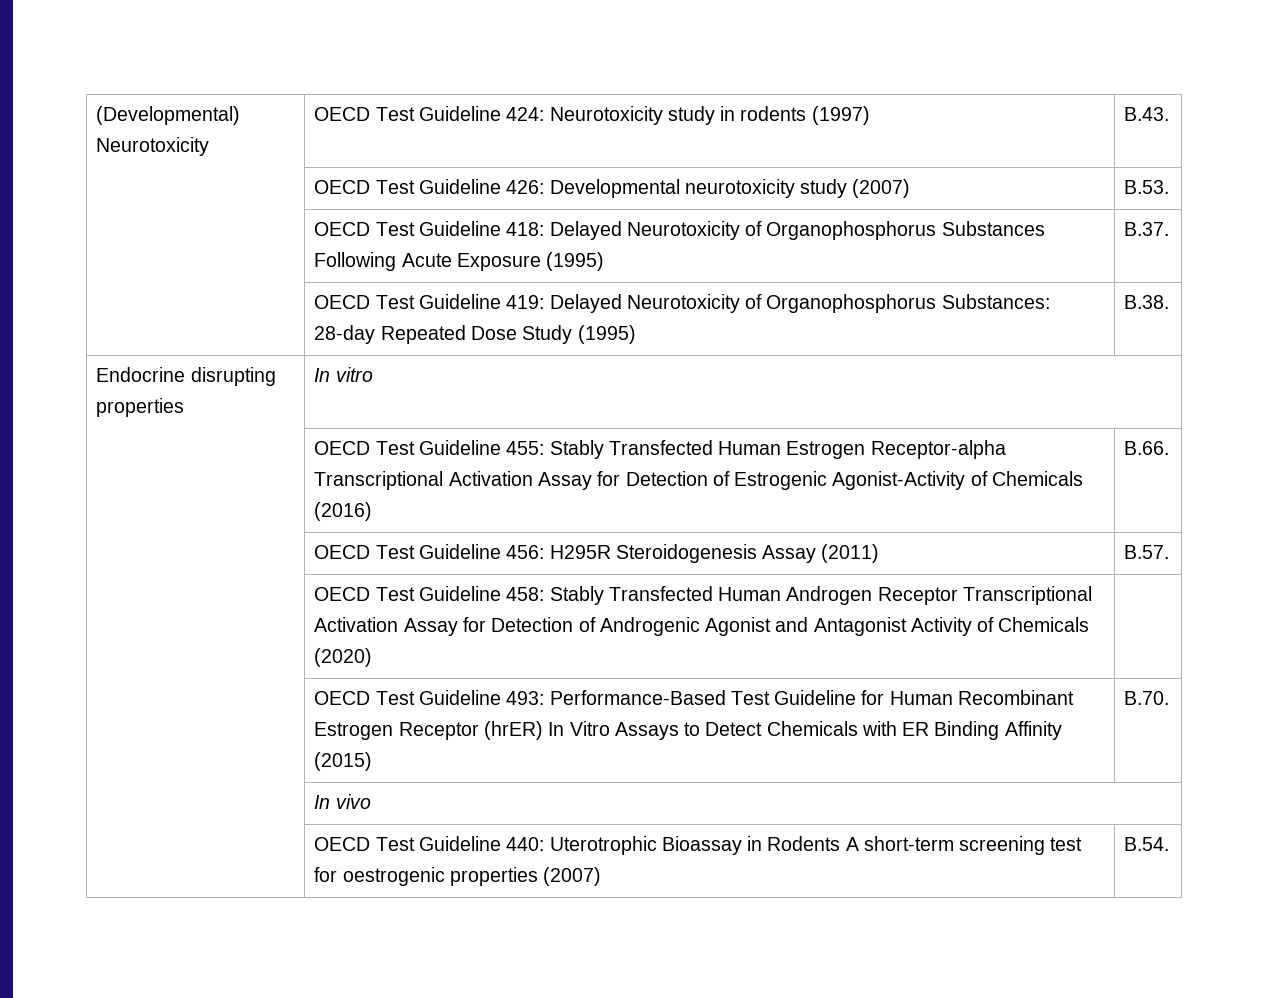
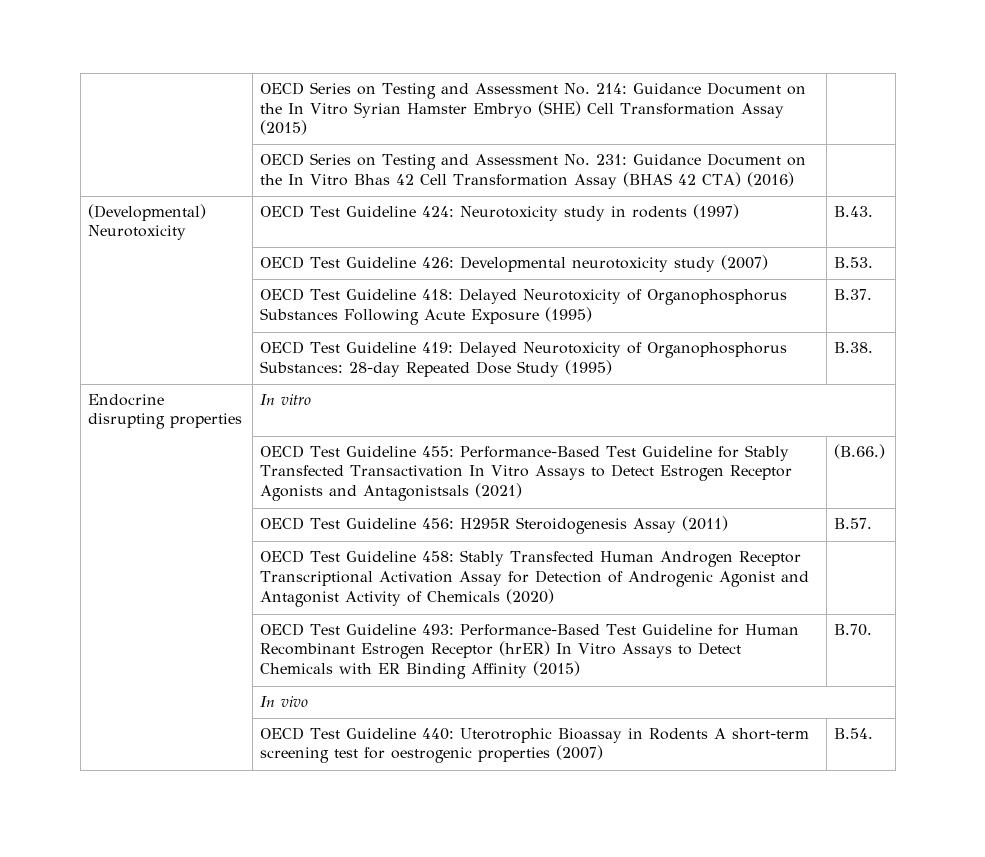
(96, 115) none -> [260,82,807,99] [260,101,785,118] [260,120,308,135] [260,153,807,170] [260,172,795,189] | OECD Series on Testing and Assessment No. 214: Guidance Document on the In Vitro Syrian Hamster Embryo (SHE) Cell Transformation Assay (2015) | // | OECD Series on Testing and Assessment No. 231: Guidance Document on the In Vitro Bhas 42 Cell Transformation Assay (BHAS 42 CTA) (2016) | //
[549,440,1006,459] [314,471,1083,490] [314,502,373,521] [1124,441,1170,455] Stably Transfected Human Estrogen Receptor-alpha Transcriptional Activation Assay for Detection of Estrogenic Agonist-Activity of Chemicals (2016) | B.66. -> [460,445,790,461] [260,464,793,481] [260,483,523,501] [834,444,886,459] Performance-Based Test Guideline for Stably Transfected Transactivation In Vitro Assays to Detect Estrogen Receptor Agonists and Antagonistsals (2021) | (B.66.)

